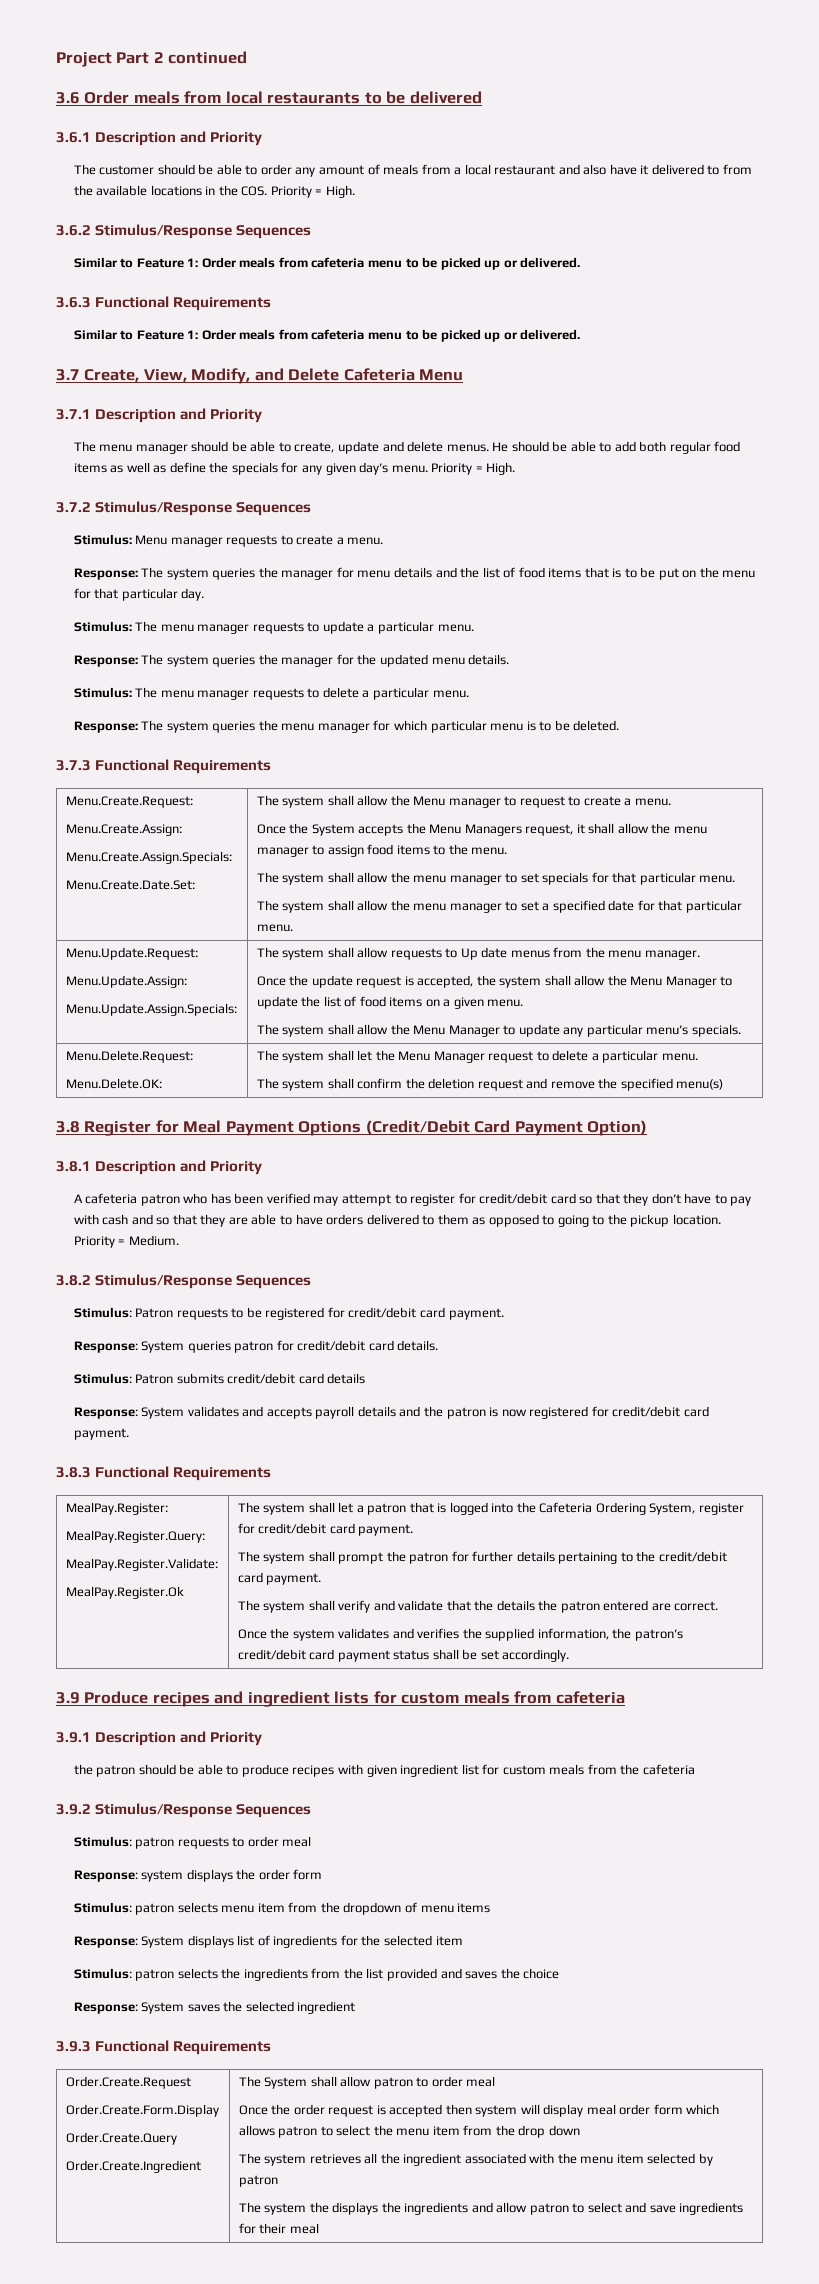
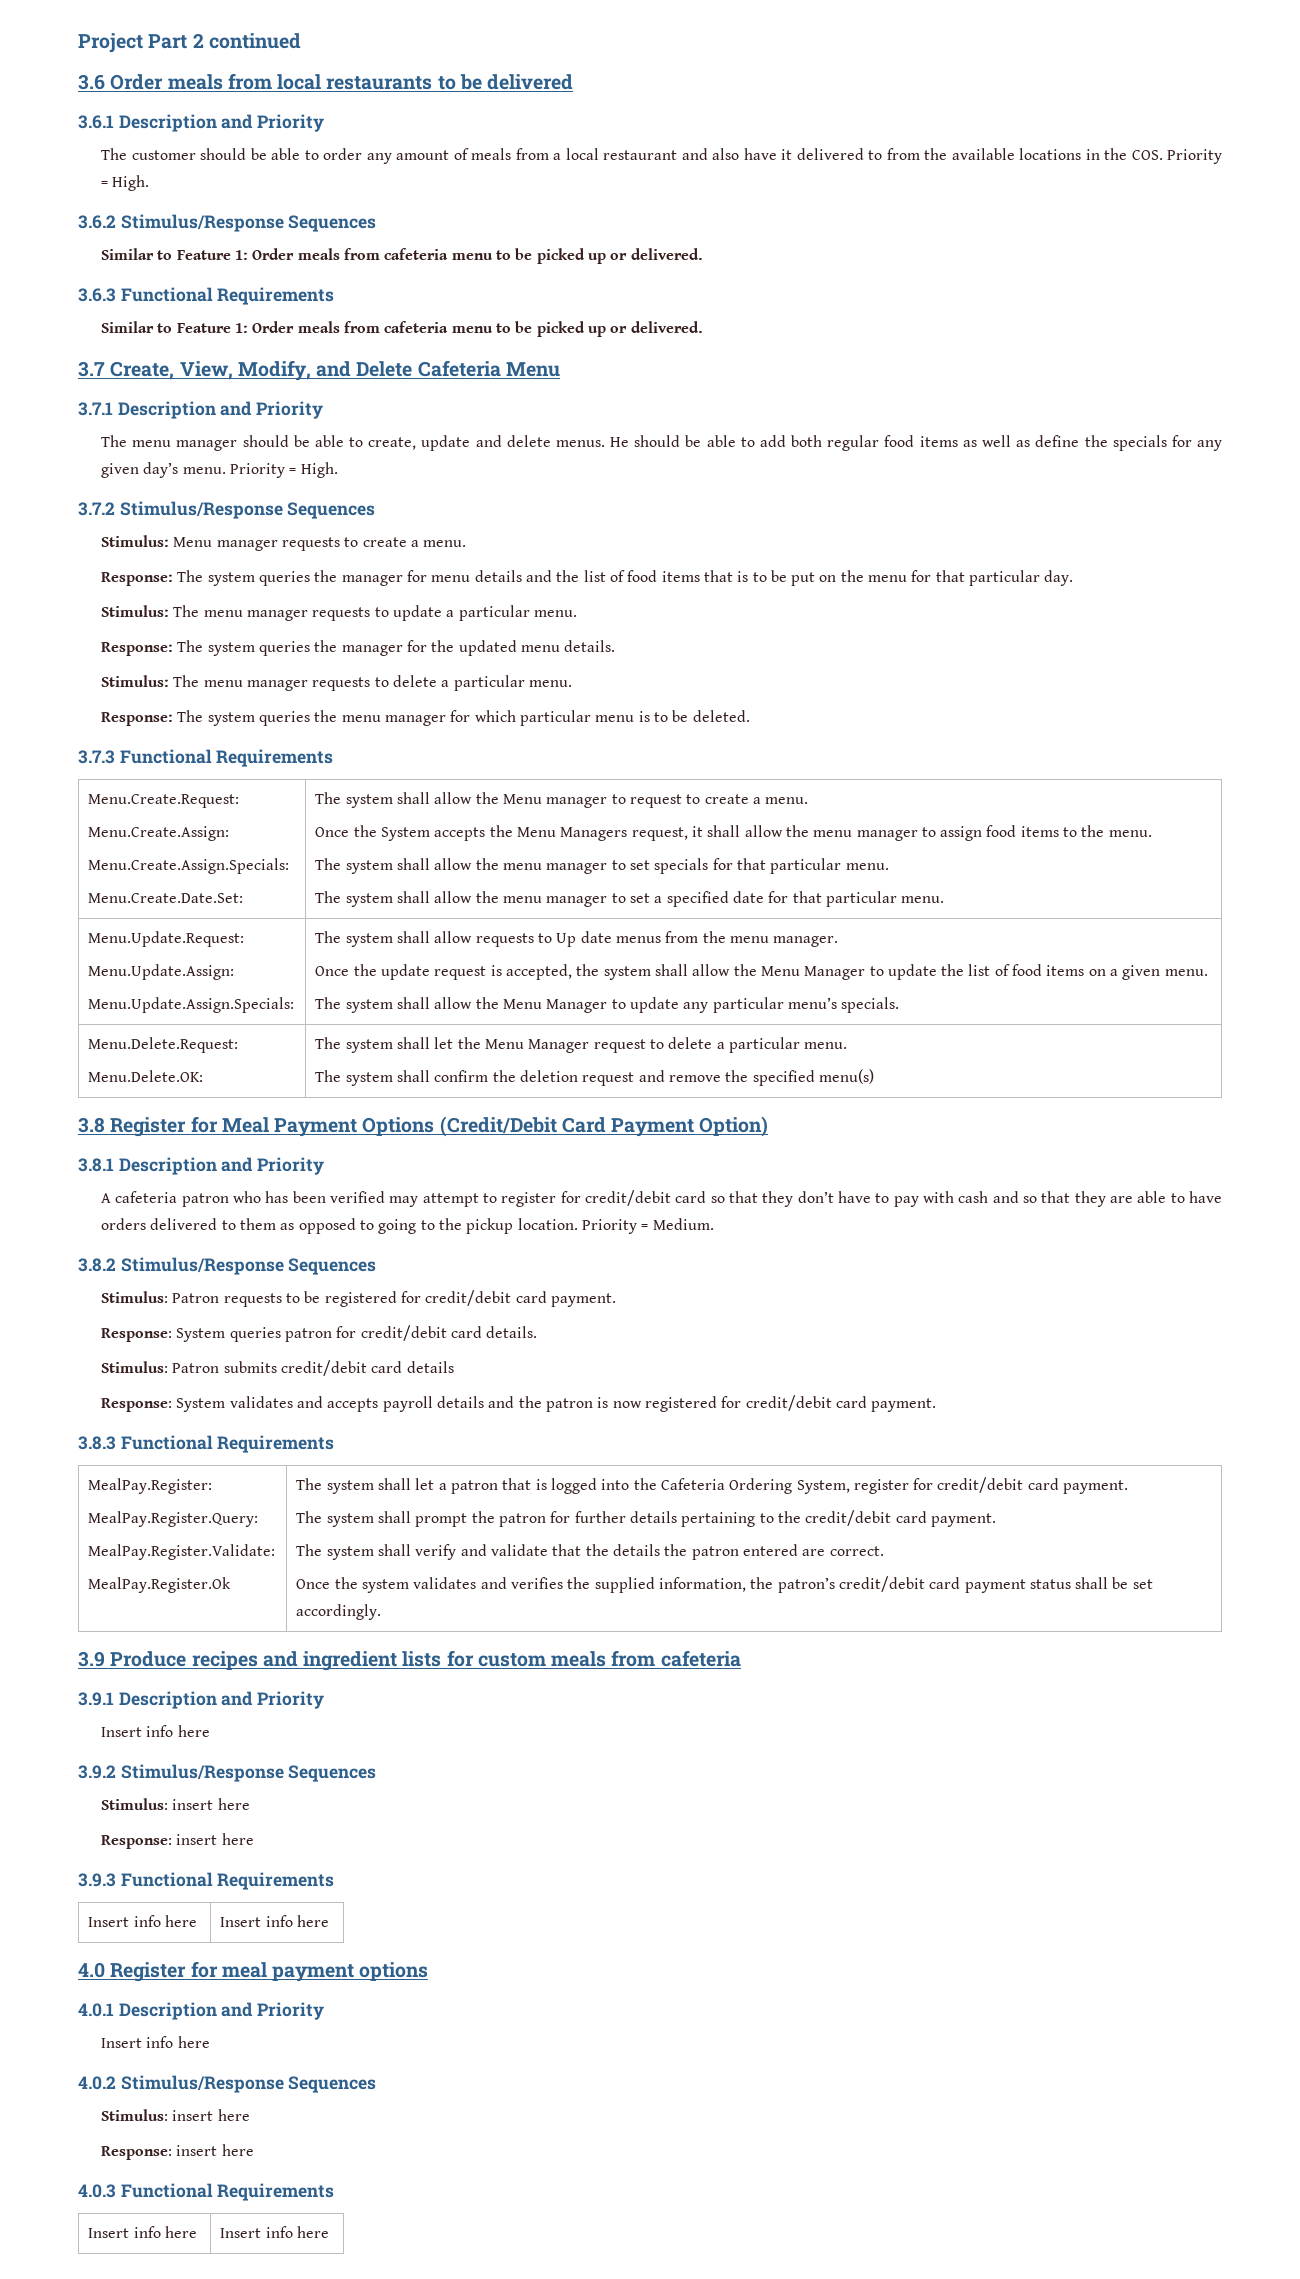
[73,1764,695,1777] [56,1803,312,1818] [73,1836,312,1849] [73,1869,323,1882] [73,1902,491,1915] [73,1935,463,1948] [73,1968,560,1981] [73,2001,356,2014] [56,2040,272,2055] [65,2076,191,2089] [65,2104,219,2117] [65,2132,177,2145] [65,2160,201,2173] [238,2076,496,2089] [238,2104,720,2117] [238,2125,580,2138] [238,2153,713,2166] [238,2175,278,2187] [238,2202,744,2215] [238,2223,319,2234] the patron should be able to produce recipes with given ingredient list for custom meals from the cafeteria // 3.9.2 Stimulus/Response Sequences // Stimulus: patron requests to order meal // Response: system displays the order form // Stimulus: patron selects menu item from the dropdown of menu items // Response: System displays list of ingredients for the selected item // Stimulus: patron selects the ingredients from the list provided and saves the choice // Response: System saves the selected ingredient // 3.9.3 Functional Requirements // Order.Create.Request // Order.Create.Form.Display // Order.Create.Query // Order.Create.Ingredient | The System shall allow patron to order meal // Once the order request is accepted then system will display meal order form which allows patron to select the menu item from the drop down // The system retrieves all the ingredient associated with the menu item selected by patron // The system the displays the ingredients and allow patron to select and save ingredients for their meal -> [101,1725,210,1737] [78,1764,377,1782] [101,1798,250,1810] [101,1833,254,1849] [78,1872,335,1890] [88,1915,197,1927] [220,1915,329,1927] [78,1961,429,1982] [78,2002,325,2020] [101,2036,210,2048] [78,2075,377,2093] [101,2109,250,2121] [101,2144,254,2160] [78,2183,335,2201] [88,2226,197,2238] [220,2226,329,2238] Insert info here // 3.9.2 Stimulus/Response Sequences // Stimulus: insert here // Response: insert here // 3.9.3 Functional Requirements // Insert info here | Insert info here // 4.0 Register for meal payment options // 4.0.1 Description and Priority // Insert info here // 4.0.2 Stimulus/Response Sequences // Stimulus: insert here // Response: insert here // 4.0.3 Functional Requirements // Insert info here | Insert info here

